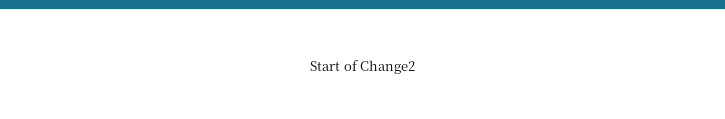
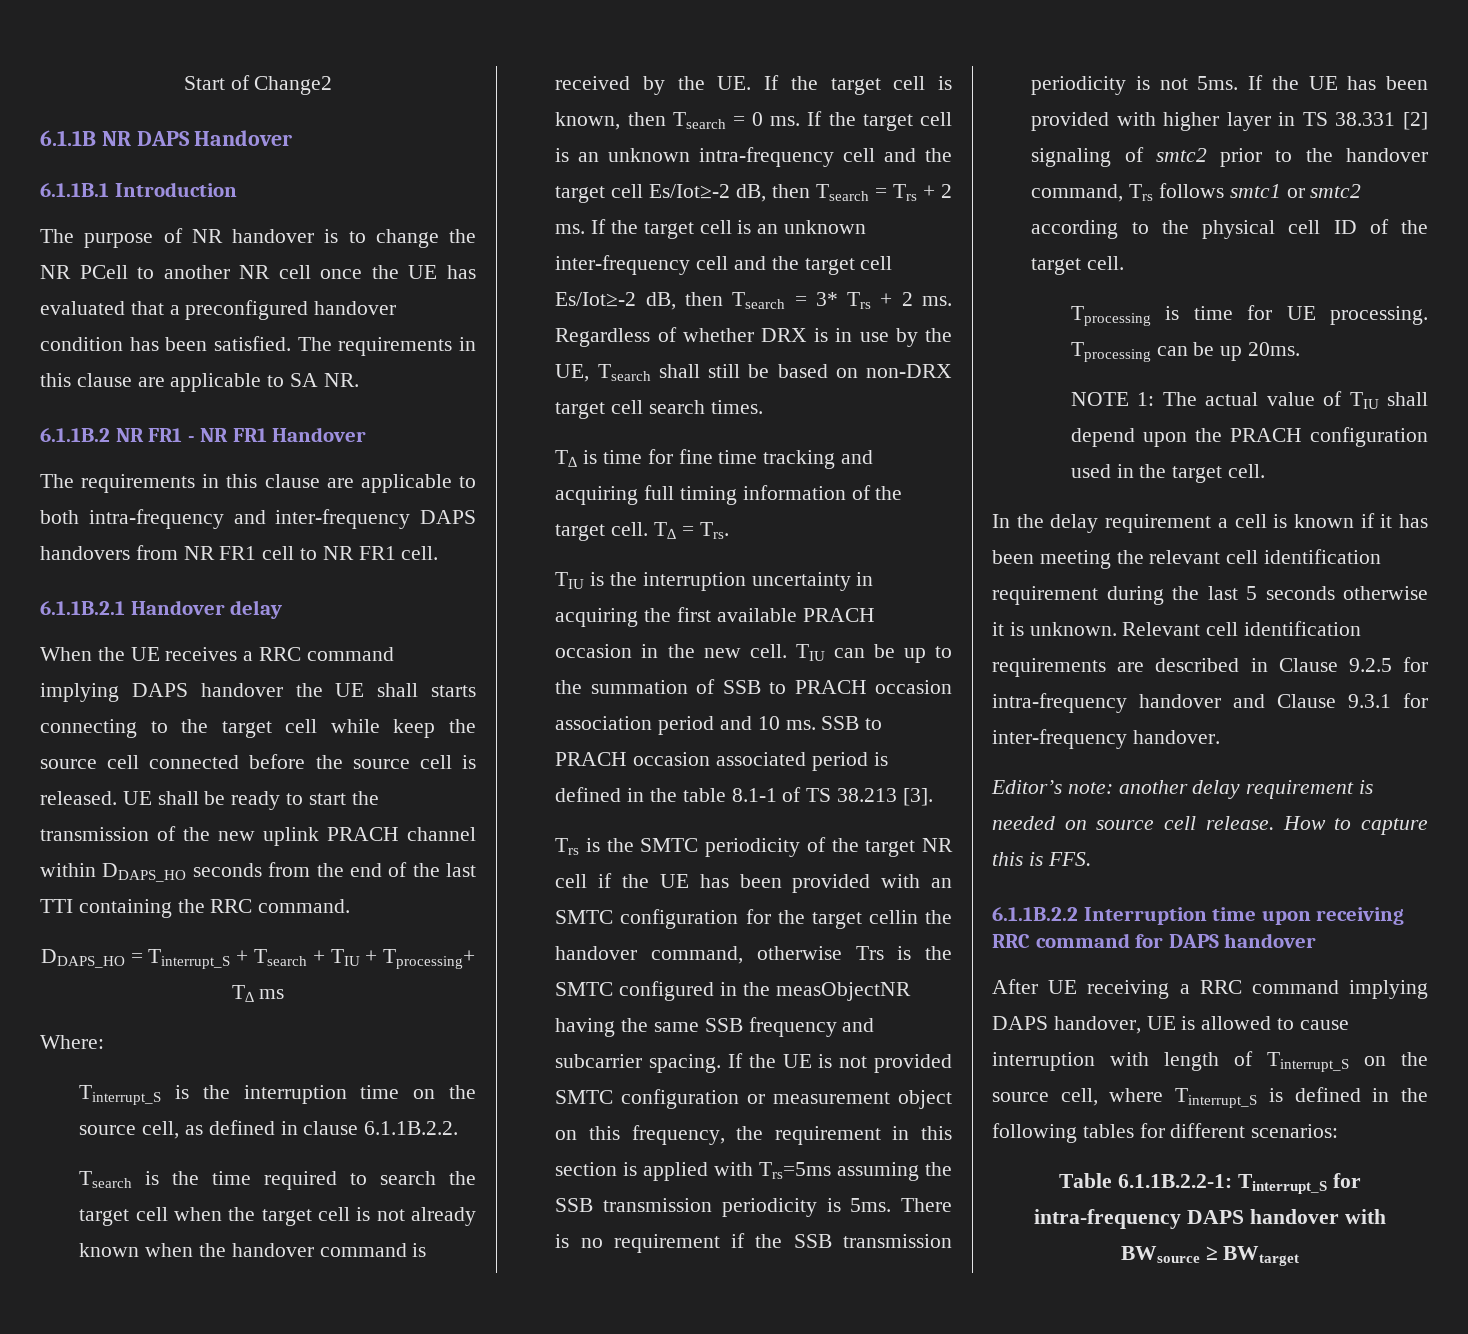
(416, 67) none -> [40,130,293,146] [40,182,237,197] [40,228,476,248] [40,265,476,279] [40,300,397,320] [40,336,476,356] [40,373,359,392] [40,427,367,442] [40,474,477,493] [40,509,476,529] [40,545,439,560] [40,600,283,619] [40,647,394,661] [40,683,476,702] [40,719,476,738] [40,754,477,769] [40,791,379,810] [40,826,476,846] [40,862,476,882] [40,899,351,918] [40,949,476,969] [231,985,285,1002] [40,1035,104,1049] [79,1085,477,1105] [79,1120,459,1139] [79,1171,476,1190] [79,1207,476,1226] [79,1243,427,1257] [555,75,952,95] [555,111,952,131] [555,147,952,167] [555,184,952,203] [555,219,867,239] [555,255,893,275] [555,292,953,310] [555,327,952,347] [555,364,952,382] [555,400,763,419] [555,449,874,469] [555,485,903,505] [555,522,729,541] [555,572,874,591] [555,607,875,627] [555,644,952,663] [555,679,952,694] [555,716,883,735] [555,752,888,771] [555,787,933,806] [555,837,953,857] [555,873,952,893] [555,909,952,929] [555,946,952,964] [555,981,911,1001] [555,1017,875,1037] [555,1053,953,1073] [555,1089,952,1109] [555,1125,952,1145] [555,1162,952,1181] [555,1198,952,1217] [555,1233,952,1253] [1031,75,1428,95] [1031,112,1428,131] [1031,147,1428,167] [1031,183,1362,202] [1031,219,1428,239] [1031,256,1125,275] [1070,305,1428,326] [1070,342,1300,362] [1070,391,1428,409] [1070,427,1428,447] [1070,464,1265,483] [992,513,1428,533] [992,549,1382,569] [992,586,1428,605] [992,621,1362,636] [992,657,1428,677] [992,693,1428,713] [992,729,1220,749] [991,780,1374,799] [992,816,1428,835] [992,852,1091,866] [992,907,1405,925] [992,933,1317,948] [992,979,1428,999] [992,1016,1349,1034] [992,1051,1428,1072] [992,1087,1428,1108] [992,1123,1339,1143] [1059,1173,1361,1194] [1034,1209,1386,1229] [1120,1246,1300,1266] // 6.1.1B NR DAPS Handover // 6.1.1B.1 Introduction // The purpose of NR handover is to change the NR PCell to another NR cell once the UE has evaluated that a preconfigured handover condition has been satisfied. The requirements in this clause are applicable to SA NR. // 6.1.1B.2 NR FR1 - NR FR1 Handover // The requirements in this clause are applicable to both intra-frequency and inter-frequency DAPS handovers from NR FR1 cell to NR FR1 cell. // 6.1.1B.2.1 Handover delay // When the UE receives a RRC command implying DAPS handover the UE shall starts connecting to the target cell while keep the source cell connected before the source cell is released. UE shall be ready to start the transmission of the new uplink PRACH channel within DDAPS_HO seconds from the end of the last TTI containing the RRC command. // DDAPS_HO = Tinterrupt_S + Tsearch + TIU + Tprocessing+ T∆ ms // Where: // Tinterrupt_S is the interruption time on the source cell, as defined in clause 6.1.1B.2.2. // Tsearch is the time required to search the target cell when the target cell is not already known when the handover command is received by the UE. If the target cell is known, then Tsearch = 0 ms. If the target cell is an unknown intra-frequency cell and the target cell Es/Iot≥-2 dB, then Tsearch = Trs + 2 ms. If the target cell is an unknown inter-frequency cell and the target cell Es/Iot≥-2 dB, then Tsearch = 3* Trs + 2 ms. Regardless of whether DRX is in use by the UE, Tsearch shall still be based on non-DRX target cell search times. // T∆ is time for fine time tracking and acquiring full timing information of the target cell. T∆ = Trs. // TIU is the interruption uncertainty in acquiring the first available PRACH occasion in the new cell. TIU can be up to the summation of SSB to PRACH occasion association period and 10 ms. SSB to PRACH occasion associated period is defined in the table 8.1-1 of TS 38.213 [3]. // Trs is the SMTC periodicity of the target NR cell if the UE has been provided with an SMTC configuration for the target cellin the handover command, otherwise Trs is the SMTC configured in the measObjectNR having the same SSB frequency and subcarrier spacing. If the UE is not provided SMTC configuration or measurement object on this frequency, the requirement in this section is applied with Trs=5ms assuming the SSB transmission periodicity is 5ms. There is no requirement if the SSB transmission periodicity is not 5ms. If the UE has been provided with higher layer in TS 38.331 [2] signaling of smtc2 prior to the handover command, Trs follows smtc1 or smtc2 according to the physical cell ID of the target cell. // Tprocessing is time for UE processing. Tprocessing can be up 20ms. // NOTE 1: The actual value of TIU shall depend upon the PRACH configuration used in the target cell. // In the delay requirement a cell is known if it has been meeting the relevant cell identification requirement during the last 5 seconds otherwise it is unknown. Relevant cell identification requirements are described in Clause 9.2.5 for intra-frequency handover and Clause 9.3.1 for inter-frequency handover. // Editor’s note: another delay requirement is needed on source cell release. How to capture this is FFS. // 6.1.1B.2.2 Interruption time upon receiving RRC command for DAPS handover // After UE receiving a RRC command implying DAPS handover, UE is allowed to cause interruption with length of Tinterrupt_S on the source cell, where Tinterrupt_S is defined in the following tables for different scenarios: // Table 6.1.1B.2.2-1: Tinterrupt_S for intra-frequency DAPS handover with BWsource ≥ BWtarget

